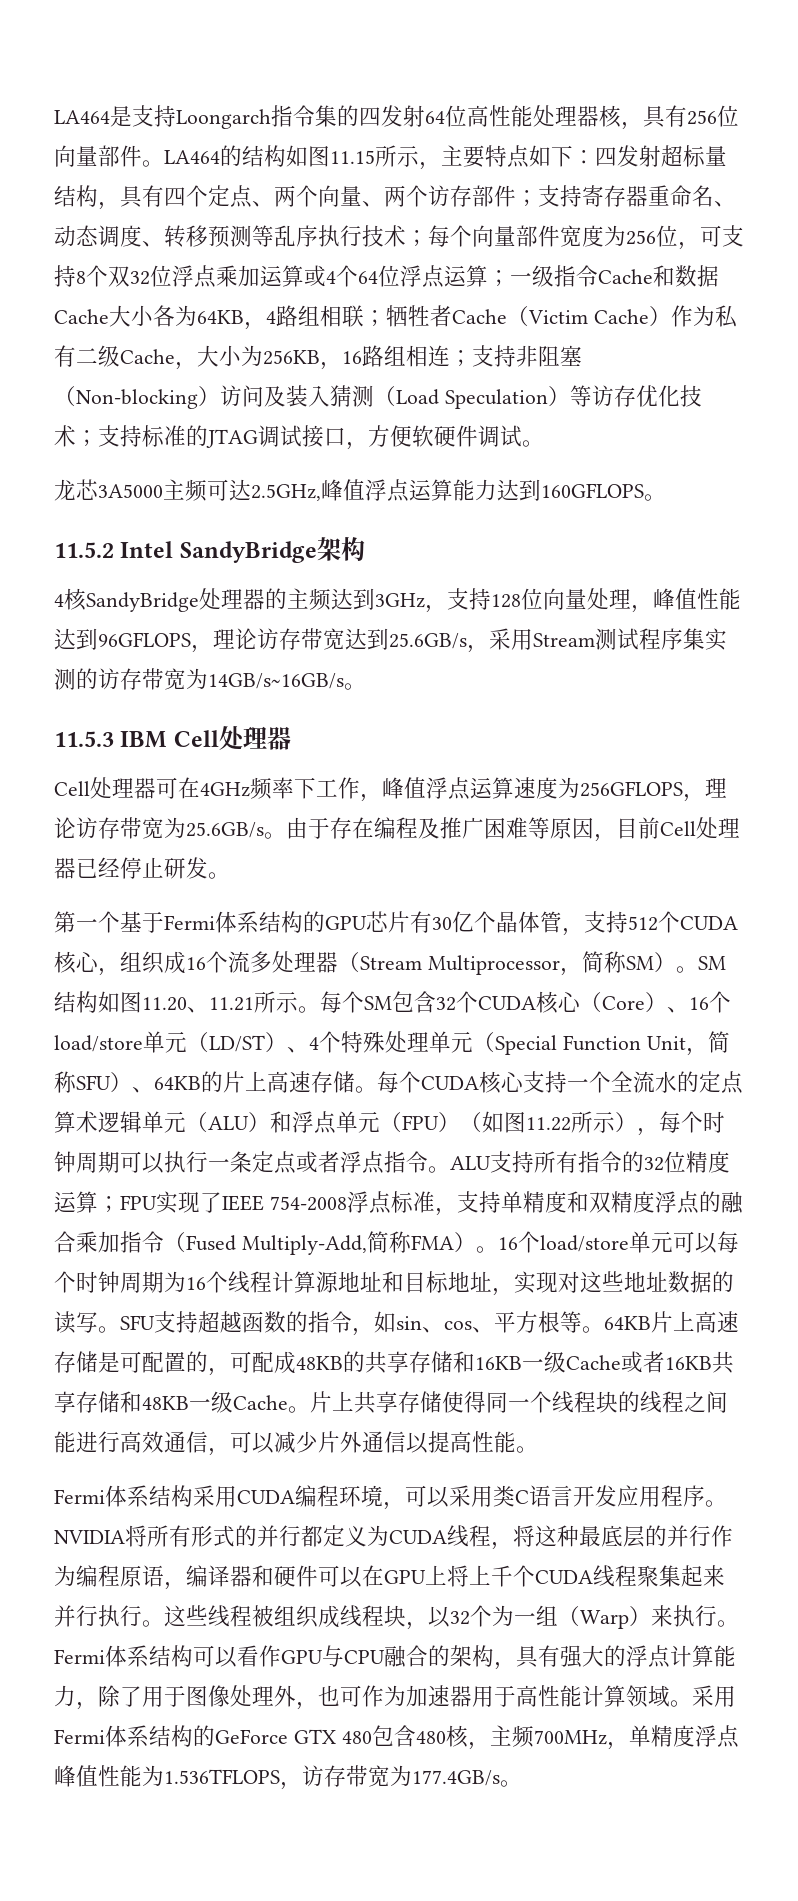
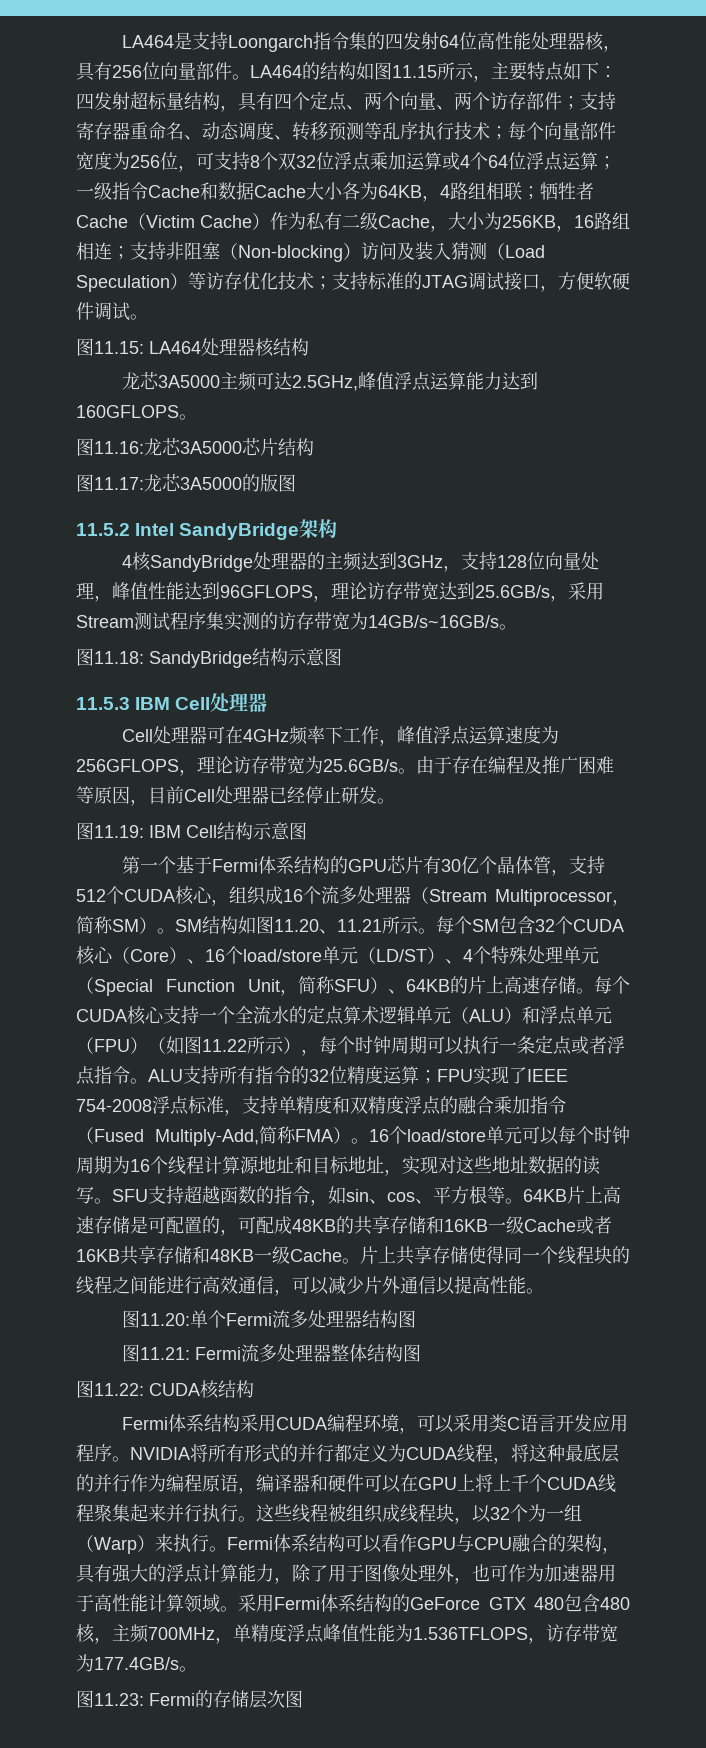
(544, 443) none -> [76,338,309,357] // 图11.15: LA464处理器核结构
(666, 497) none -> [76,438,314,456] [76,474,296,492] // 图11.16:龙芯3A5000芯片结构 // 图11.17:龙芯3A5000的版图
(366, 686) none -> [76,648,342,668] // 图11.18: SandyBridge结构示意图
(230, 875) none -> [76,822,307,840] // 图11.19: IBM Cell结构示意图
(538, 1449) none -> [121,1310,416,1328] [121,1344,421,1362] [76,1380,254,1399] // 图11.20:单个Fermi流多处理器结构图 // 图11.21: Fermi流多处理器整体结构图 // 图11.22: CUDA核结构
(522, 1783) none -> [76,1690,303,1709] // 图11.23: Fermi的存储层次图

